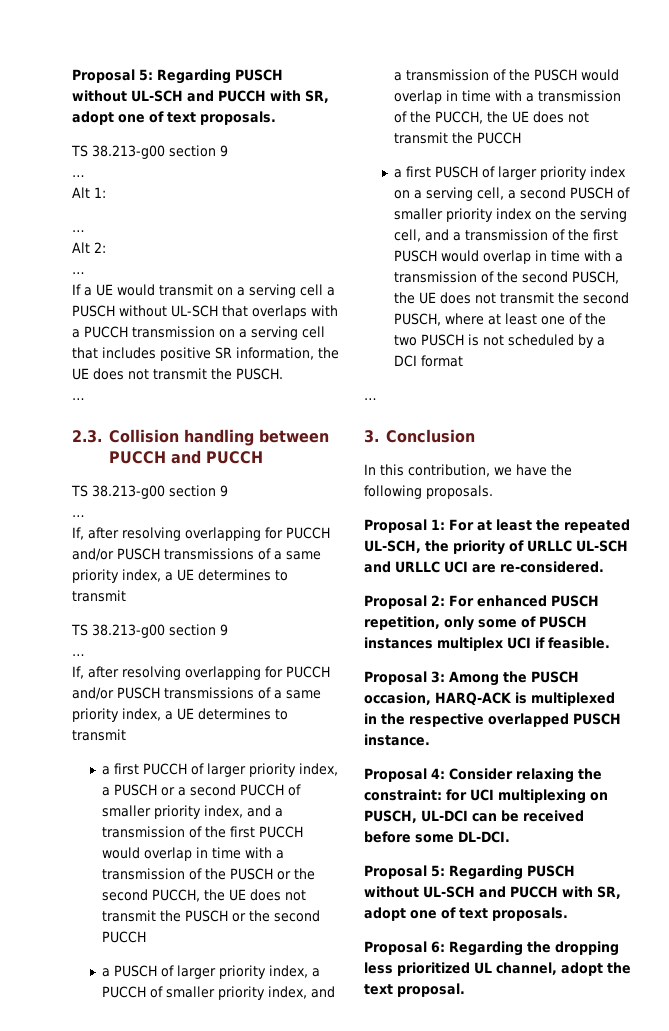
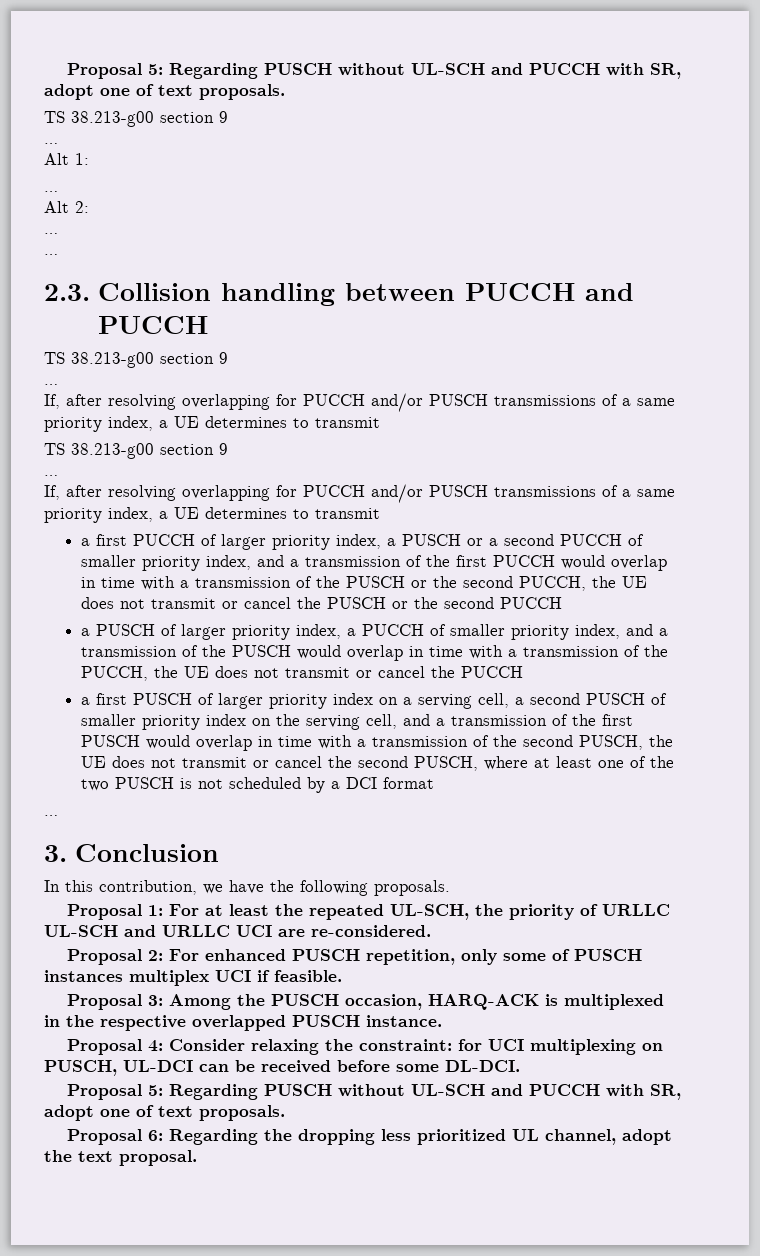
[72,284,335,298] [72,305,338,319] [72,326,325,340] [72,347,339,361] [72,368,283,380] // If a UE would transmit on a serving cell a PUSCH without UL-SCH that overlaps with a PUCCH transmission on a serving cell that includes positive SR information, the UE does not transmit the PUSCH. -> (58, 233) none
(157, 916) none -> [222,597,292,609] or cancel
(449, 138) none -> [356,666,426,678] or cancel
(555, 298) none -> [253,756,323,768] or cancel

